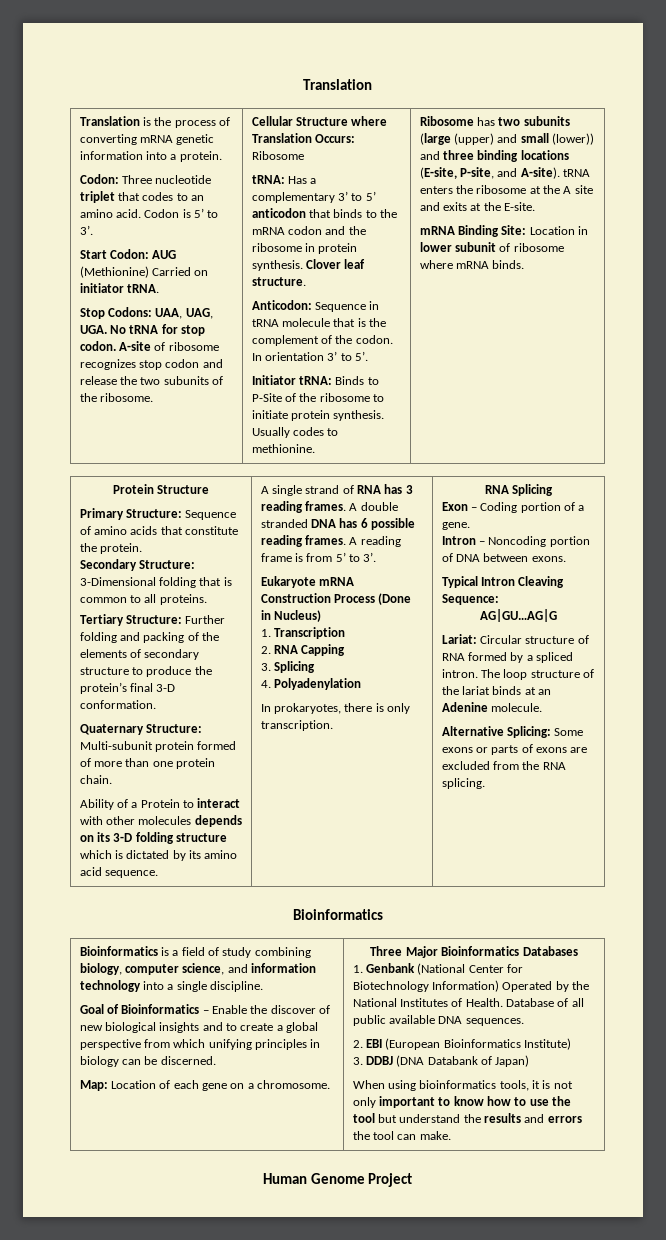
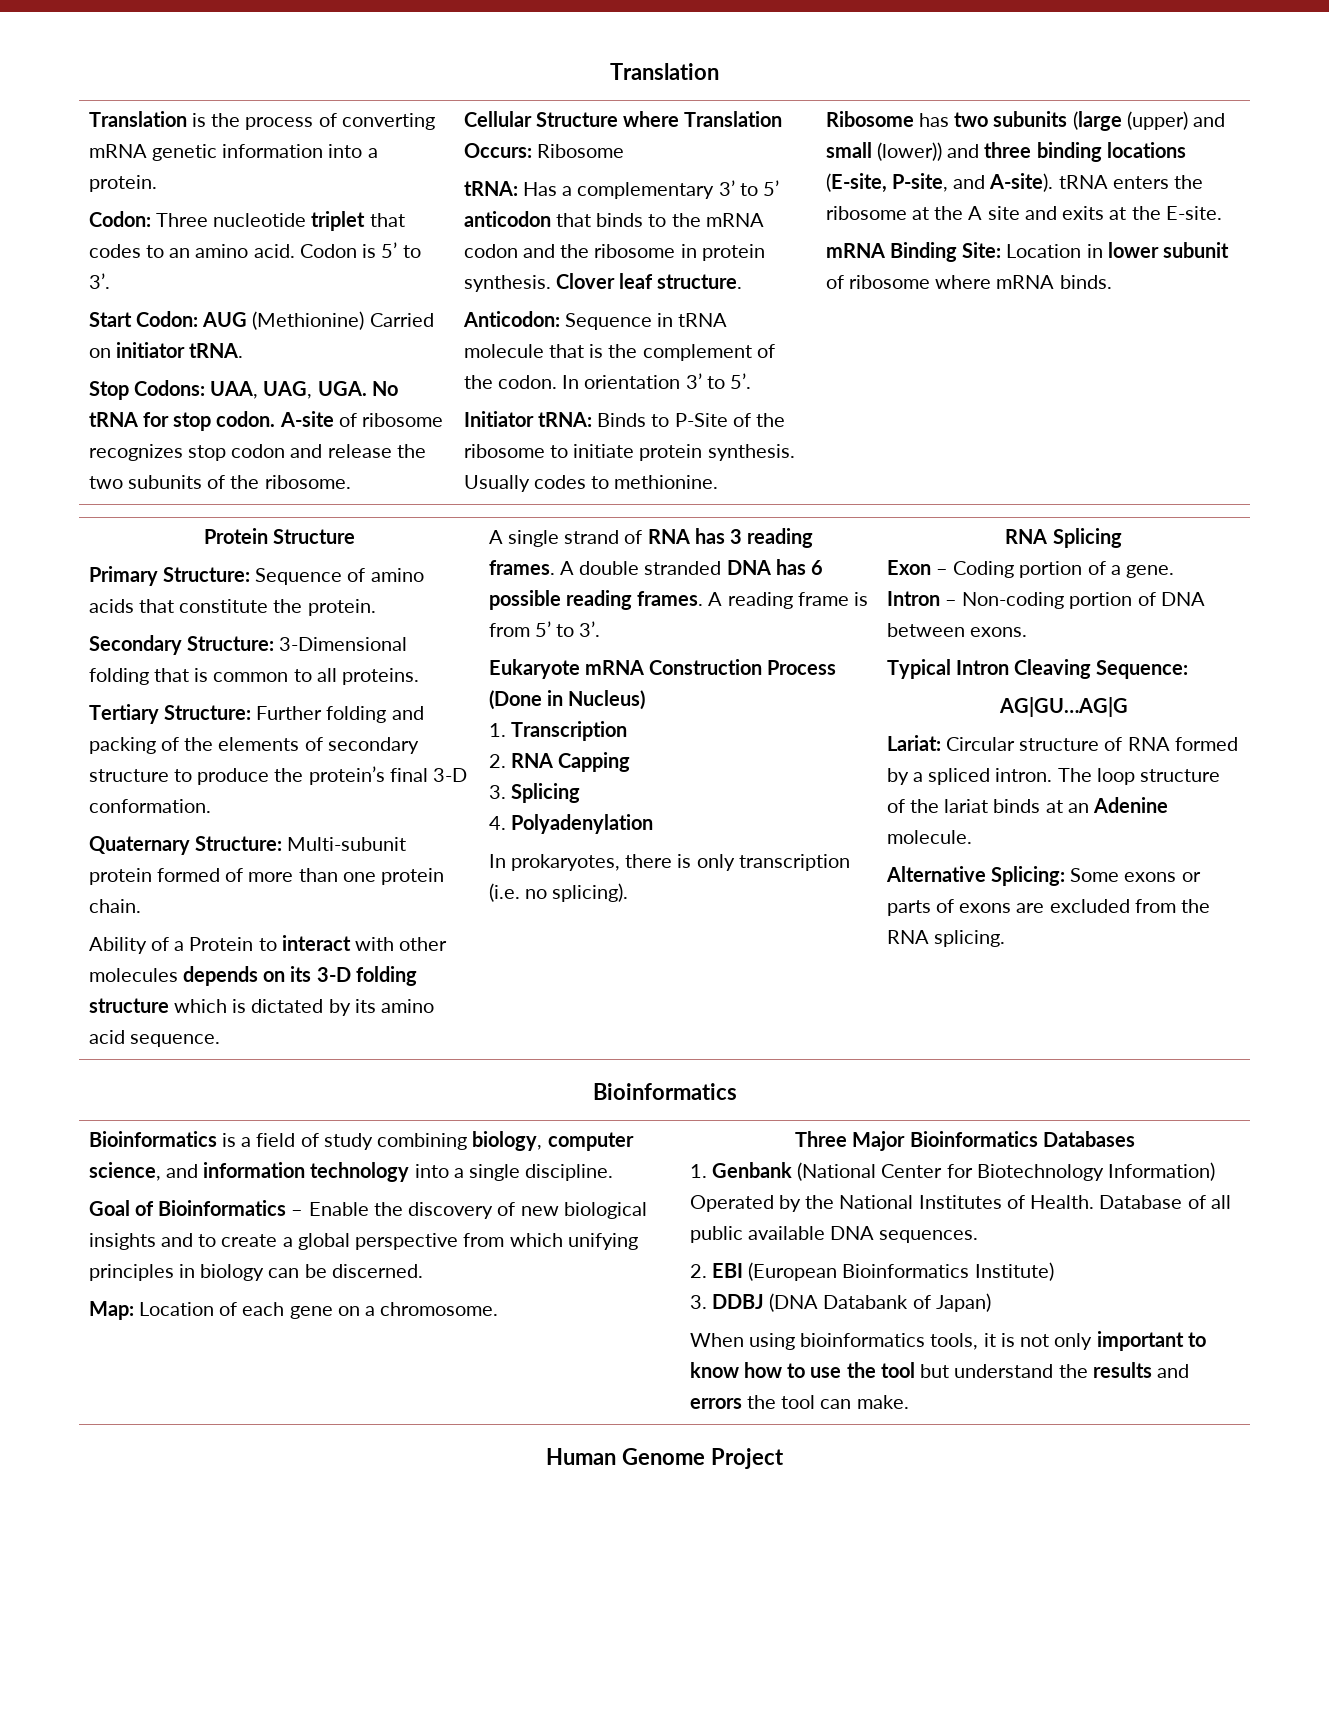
[260,720,333,731] transcription. -> [738,854,850,871] [488,883,629,902] transcription (i.e. no splicing).
[488,536,547,547] Noncoding -> [962,592,1065,609] Non-coding
[270,1005,316,1014] discover -> [408,1202,494,1219] discovery

